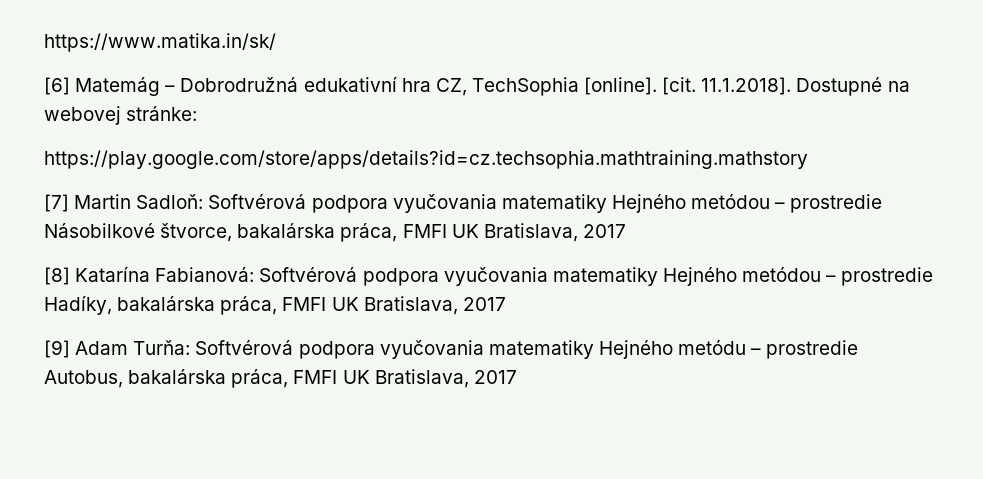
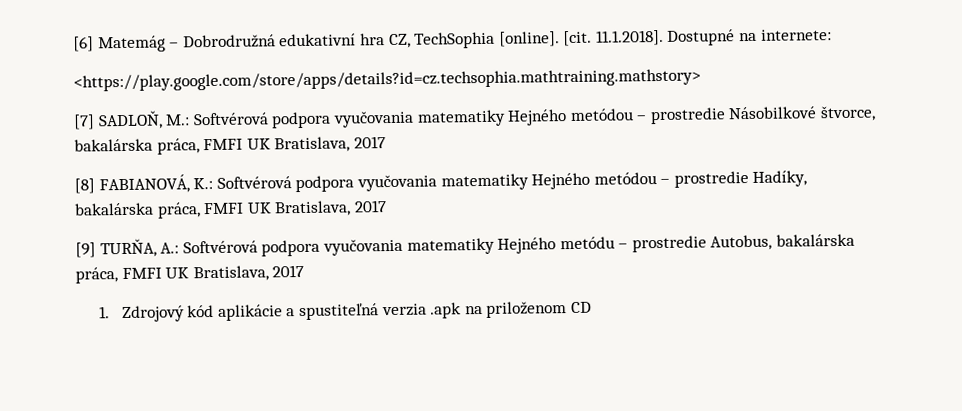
[44,33,276,52] https://www.matika.in/sk/ // -> (73, 44) none
[44,106,198,125] [44,150,808,169] webovej stránke: // https://play.google.com/store/apps/details?id=cz.techsophia.mathtraining.mathstory -> [760,29,832,41] [73,68,701,92] internete: // <https://play.google.com/store/apps/details?id=cz.techsophia.mathtraining.mathstory>
[74,194,204,209] Martin Sadloň: -> [97,110,191,130] SADLOŇ, M.:
[75,266,255,282] Katarína Fabianová: -> [98,174,214,194] FABIANOVÁ, K.:
[75,340,191,355] Adam Turňa: -> [99,238,180,258] TURŇA, A.:
(517, 377) none -> [98,301,592,323] // 1. Zdrojový kód aplikácie a spustiteľná verzia .apk na priloženom CD

